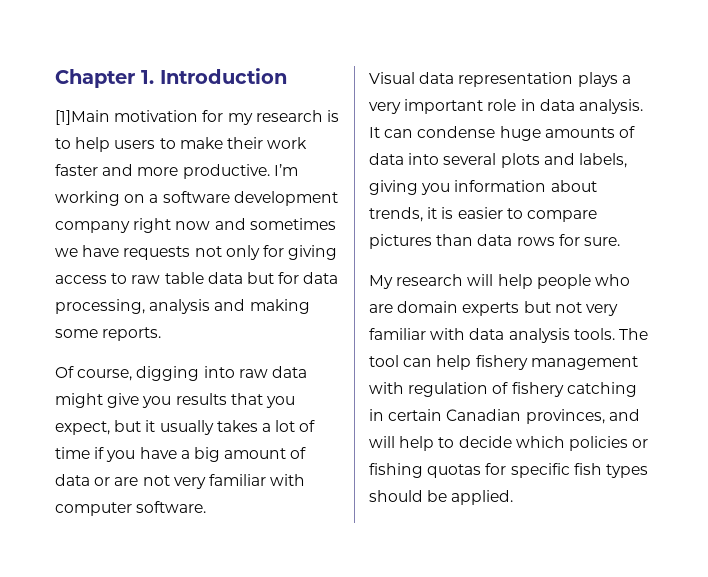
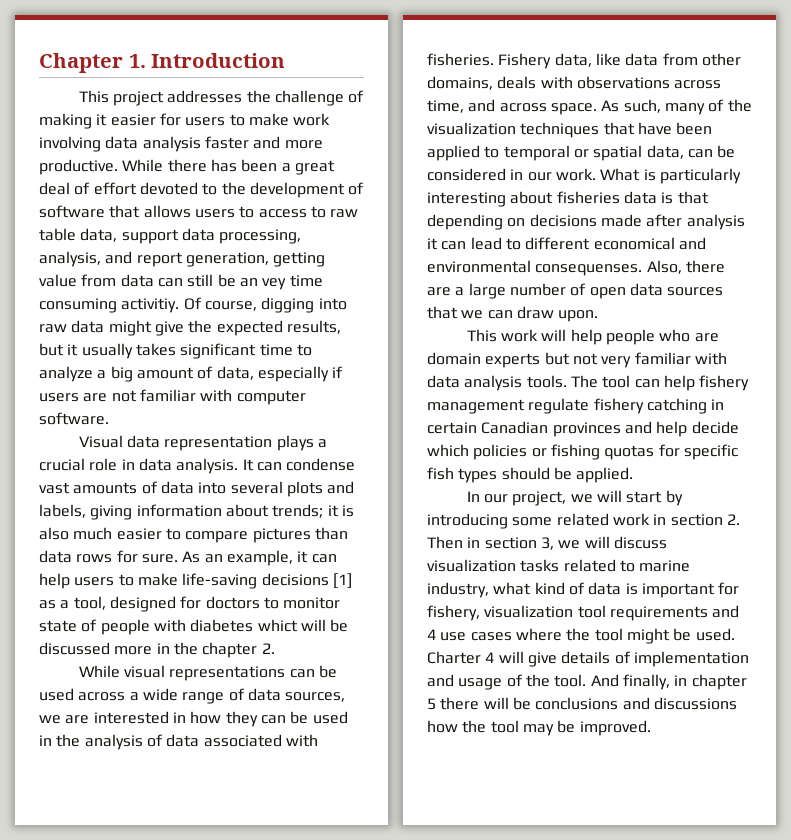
[55,110,339,125] [55,137,308,152] [55,164,298,179] [55,191,338,206] [55,218,336,233] [55,245,338,260] [55,272,339,284] [55,299,310,314] [55,327,162,341] [1]Main motivation for my research is to help users to make their work faster and more productive. I’m working on a software development company right now and sometimes we have requests not only for giving access to raw table data but for data processing, analysis and making some reports. // -> [78,90,365,106] [39,113,331,129] [39,136,323,152] [39,159,335,175] [39,182,365,198] [39,205,359,218] [39,228,302,244] [39,251,326,267] [39,274,323,290] [39,298,180,313] This project addresses the challenge of making it easier for users to make work involving data analysis faster and more productive. While there has been a great deal of effort devoted to the development of software that allows users to access to raw table data, support data processing, analysis, and report generation, getting value from data can still be an vey time consuming activitiy.
[142,393,295,408] [55,420,316,435] [55,447,307,462] [55,474,111,486] you results that you expect, but it usually takes a lot of time if you have a big amount of data or -> [188,320,341,336] [39,343,312,359] [39,366,344,382] [39,393,79,402] the expected results, but it usually takes significant time to analyze a big amount of data, especially if users
[173,477,206,489] very -> (137, 396) none
[369,99,484,114] very important -> [39,458,85,471] crucial
[499,126,541,141] huge -> [39,482,70,494] vast
[421,183,451,195] you -> (133, 512) none
[369,207,423,222] trends, -> [272,504,324,518] trends;
(454, 213) none -> [39,527,113,540] also much
[369,274,464,289] // My research -> [182,550,337,566] [39,573,352,589] [39,596,341,612] [39,619,349,635] [39,642,275,658] [78,665,337,681] [39,688,346,704] [39,711,348,727] [39,734,318,750] [427,53,741,69] [427,76,722,90] [427,99,752,115] [427,122,713,138] [427,145,736,161] [427,168,741,184] [427,191,709,207] [427,214,745,230] [427,237,706,250] [427,260,725,276] [427,283,724,299] [427,306,599,322] [466,329,538,342] As an example, it can help users to make life-saving decisions [1] as a tool, designed for doctors to monitor state of people with diabetes whict will be discussed more in the chapter 2. // While visual representations can be used across a wide range of data sources, we are interested in how they can be used in the analysis of data associated with fisheries. Fishery data, like data from other domains, deals with observations across time, and across space. As such, many of the visualization techniques that have been applied to temporal or spatial data, can be considered in our work. What is particularly interesting about fisheries data is that depending on decisions made after analysis it can lead to different economical and environmental consequenses. Also, there are a large number of open data sources that we can draw upon. // This work
[369,382,509,397] with regulation of -> [528,398,590,414] regulate
[525,409,640,424] [369,436,455,451] provinces, and will help to -> [552,421,688,437] provinces and help
(514, 497) none -> [466,490,683,506] [427,513,740,529] [427,536,667,550] [427,559,691,572] [427,582,740,598] [427,605,740,621] [427,628,735,644] [427,651,749,667] [427,674,747,690] [427,697,737,710] [427,720,651,736] // In our project, we will start by introducing some related work in section 2. Then in section 3, we will discuss visualization tasks related to marine industry, what kind of data is important for fishery, visualization tool requirements and 4 use cases where the tool might be used. Charter 4 will give details of implementation and usage of the tool. And finally, in chapter 5 there will be conclusions and discussions how the tool may be improved.

